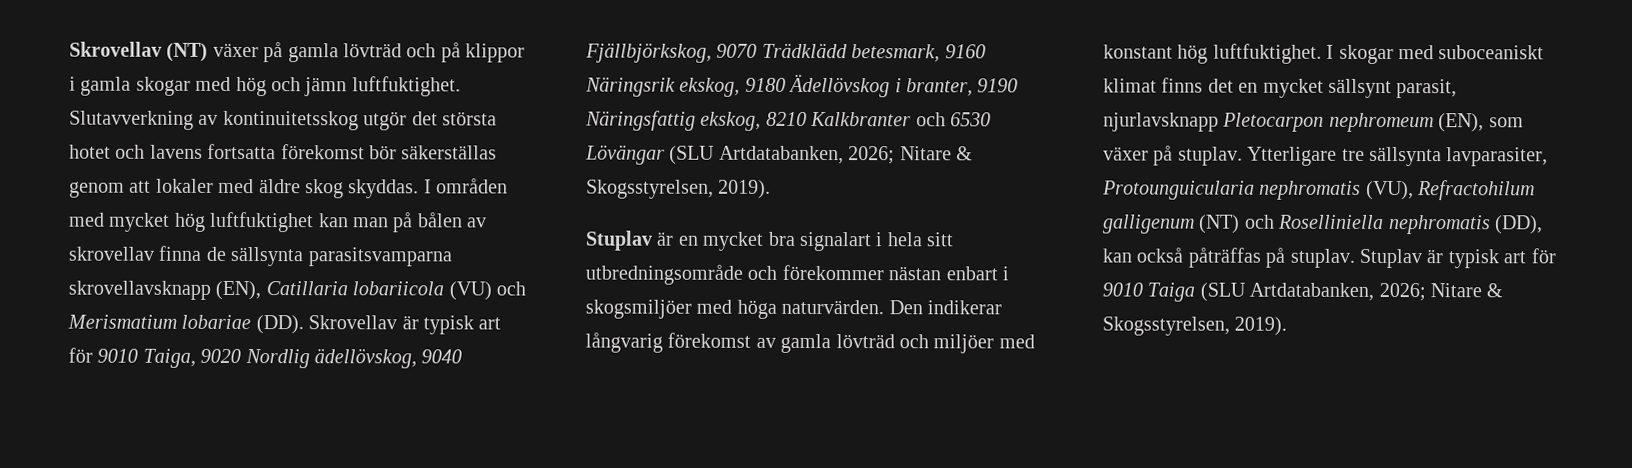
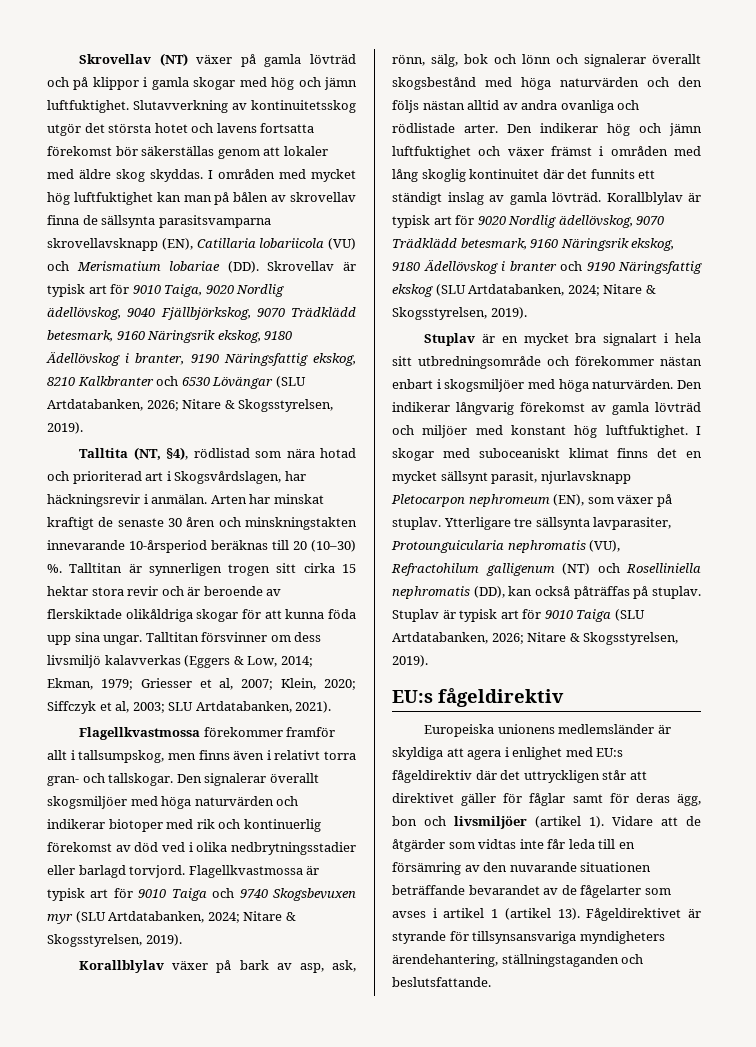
(772, 189) none -> [79,447,356,460] [47,471,306,484] [47,494,324,507] [47,517,357,530] [47,540,356,553] [47,563,356,576] [47,586,282,596] [47,609,356,622] [47,632,322,645] [47,655,313,668] [47,678,356,690] [47,701,332,714] [79,727,336,740] [47,750,356,763] [47,773,319,786] [47,796,299,809] [47,819,321,832] [47,842,356,855] [47,865,320,878] [47,888,356,901] [47,911,296,924] [47,934,182,947] [79,960,356,973] [392,54,701,67] [392,77,702,90] [392,100,640,113] [392,123,702,136] [392,146,701,159] [392,169,656,182] [392,192,701,205] [392,215,665,228] [392,238,675,251] [392,260,702,274] [392,284,656,297] [392,307,527,320] // Talltita (NT, §4), rödlistad som nära hotad och prioriterad art i Skogsvårdslagen, har häckningsrevir i anmälan. Arten har minskat kraftigt de senaste 30 åren och minskningstakten innevarande 10-årsperiod beräknas till 20 (10–30) %. Talltitan är synnerligen trogen sitt cirka 15 hektar stora revir och är beroende av flerskiktade olikåldriga skogar för att kunna föda upp sina ungar. Talltitan försvinner om dess livsmiljö kalavverkas (Eggers & Low, 2014; Ekman, 1979; Griesser et al, 2007; Klein, 2020; Siffczyk et al, 2003; SLU Artdatabanken, 2021). // Flagellkvastmossa förekommer framför allt i tallsumpskog, men finns även i relativt torra gran- och tallskogar. Den signalerar överallt skogsmiljöer med höga naturvärden och indikerar biotoper med rik och kontinuerlig förekomst av död ved i olika nedbrytningsstadier eller barlagd torvjord. Flagellkvastmossa är typisk art för 9010 Taiga och 9740 Skogsbevuxen myr (SLU Artdatabanken, 2024; Nitare & Skogsstyrelsen, 2019). // Korallblylav växer på bark av asp, ask, rönn, sälg, bok och lönn och signalerar överallt skogsbestånd med höga naturvärden och den följs nästan alltid av andra ovanliga och rödlistade arter. Den indikerar hög och jämn luftfuktighet och växer främst i områden med lång skoglig kontinuitet där det funnits ett ständigt inslag av gamla lövträd. Korallblylav är typisk art för 9020 Nordlig ädellövskog, 9070 Trädklädd betesmark, 9160 Näringsrik ekskog, 9180 Ädellövskog i branter och 9190 Näringsfattig ekskog (SLU Artdatabanken, 2024; Nitare & Skogsstyrelsen, 2019).
(1288, 326) none -> [392,688,564,707] [424,724,671,737] [392,747,624,760] [392,770,647,783] [392,793,701,806] [392,816,701,829] [392,839,635,852] [392,862,652,875] [392,885,671,898] [392,908,701,921] [392,931,665,944] [392,954,644,967] [392,977,491,987] // EU:s fågeldirektiv // Europeiska unionens medlemsländer är skyldiga att agera i enlighet med EU:s fågeldirektiv där det uttryckligen står att direktivet gäller för fåglar samt för deras ägg, bon och livsmiljöer (artikel 1). Vidare att de åtgärder som vidtas inte får leda till en försämring av den nuvarande situationen beträffande bevarandet av de fågelarter som avses i artikel 1 (artikel 13). Fågeldirektivet är styrande för tillsynsansvariga myndigheters ärendehantering, ställningstaganden och beslutsfattande.

